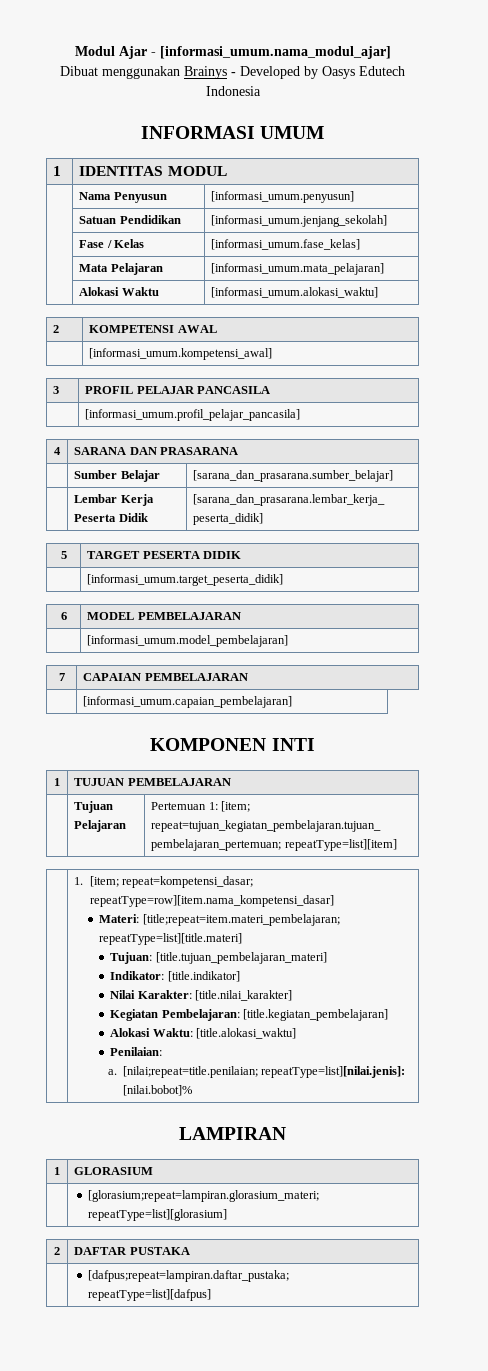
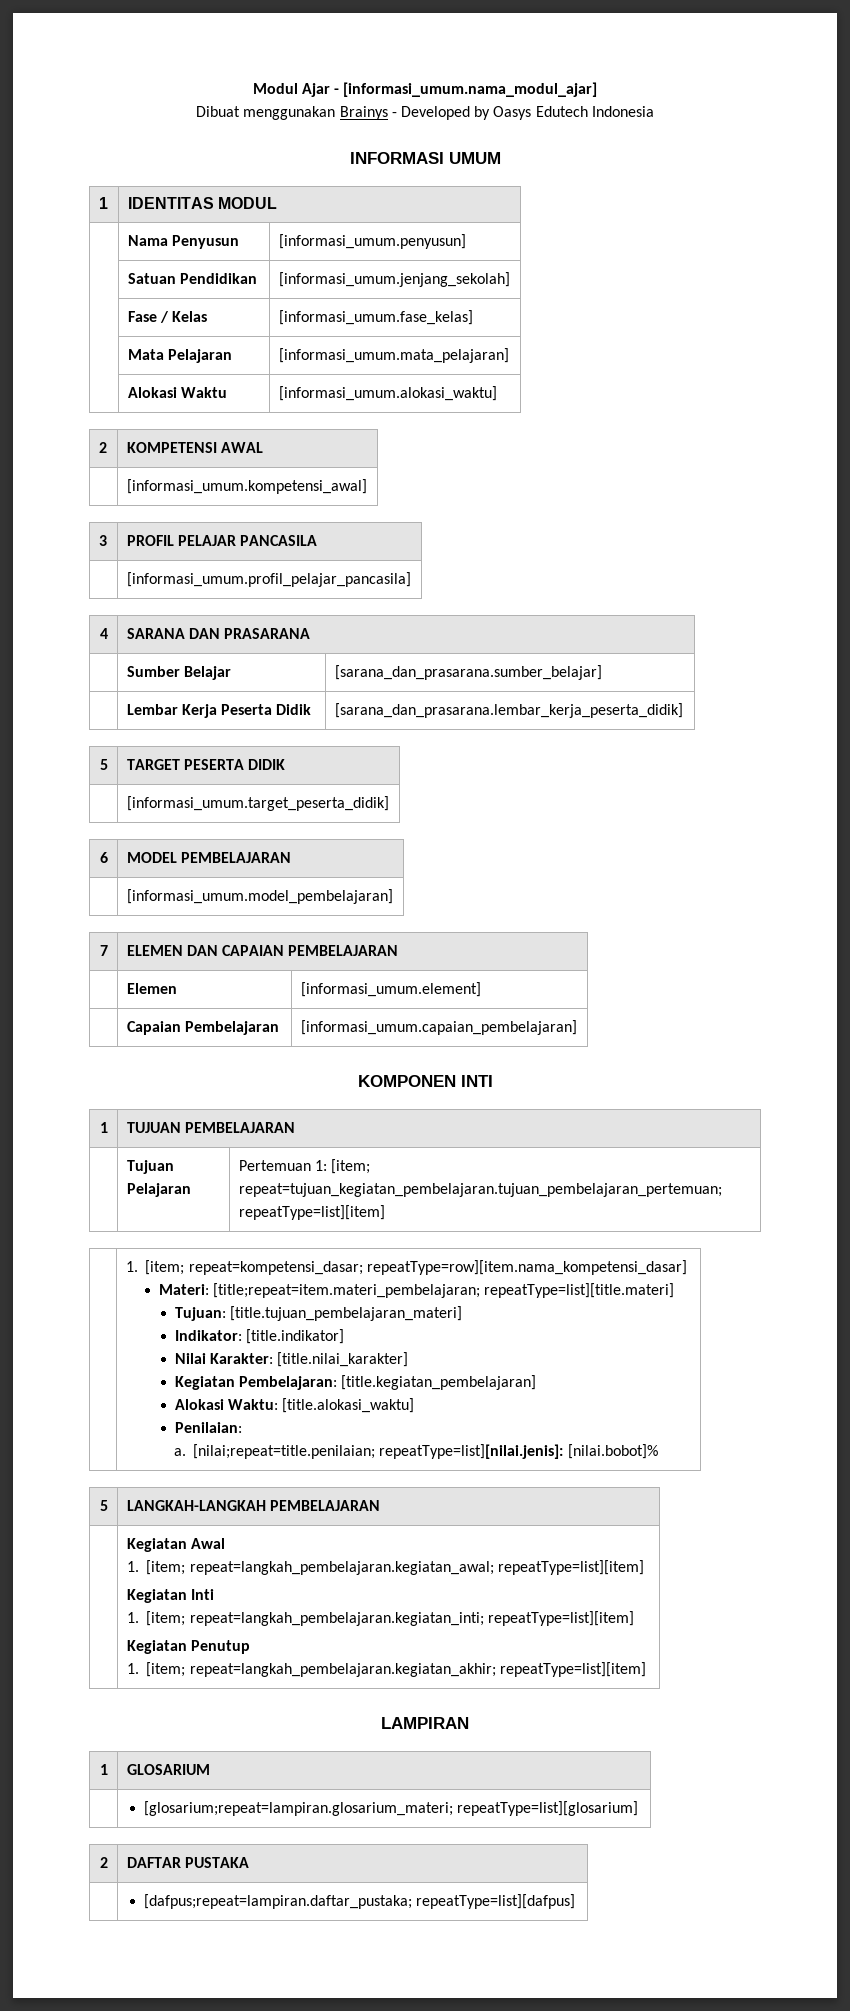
(65, 677) none -> [126,945,218,956] ELEMEN DAN
(248, 677) none -> [126,983,177,994] [300,982,481,997] [126,1021,279,1035] | Elemen | [informasi_umum.element] // | Capaian Pembelajaran
(192, 1090) none -> [99,1500,108,1511] [126,1500,380,1511] [126,1538,225,1552] [126,1560,644,1575] [126,1589,214,1603] [126,1611,634,1626] [126,1640,250,1654] [126,1662,646,1677] // 5 | LANGKAH-LANGKAH PEMBELAJARAN // | Kegiatan Awal // 1. [item; repeat=langkah_pembelajaran.kegiatan_awal; repeatType=list][item] // Kegiatan Inti // 1. [item; repeat=langkah_pembelajaran.kegiatan_inti; repeatType=list][item] // Kegiatan Penutup // 1. [item; repeat=langkah_pembelajaran.kegiatan_akhir; repeatType=list][item]
[74,1167,154,1175] [88,1190,320,1202] [88,1209,228,1221] GLORASIUM // | [glorasium;repeat=lampiran.glorasium_materi; repeatType=list][glorasium] -> [126,1764,210,1775] [143,1801,638,1816] GLOSARIUM // | [glosarium;repeat=lampiran.glosarium_materi; repeatType=list][glosarium]

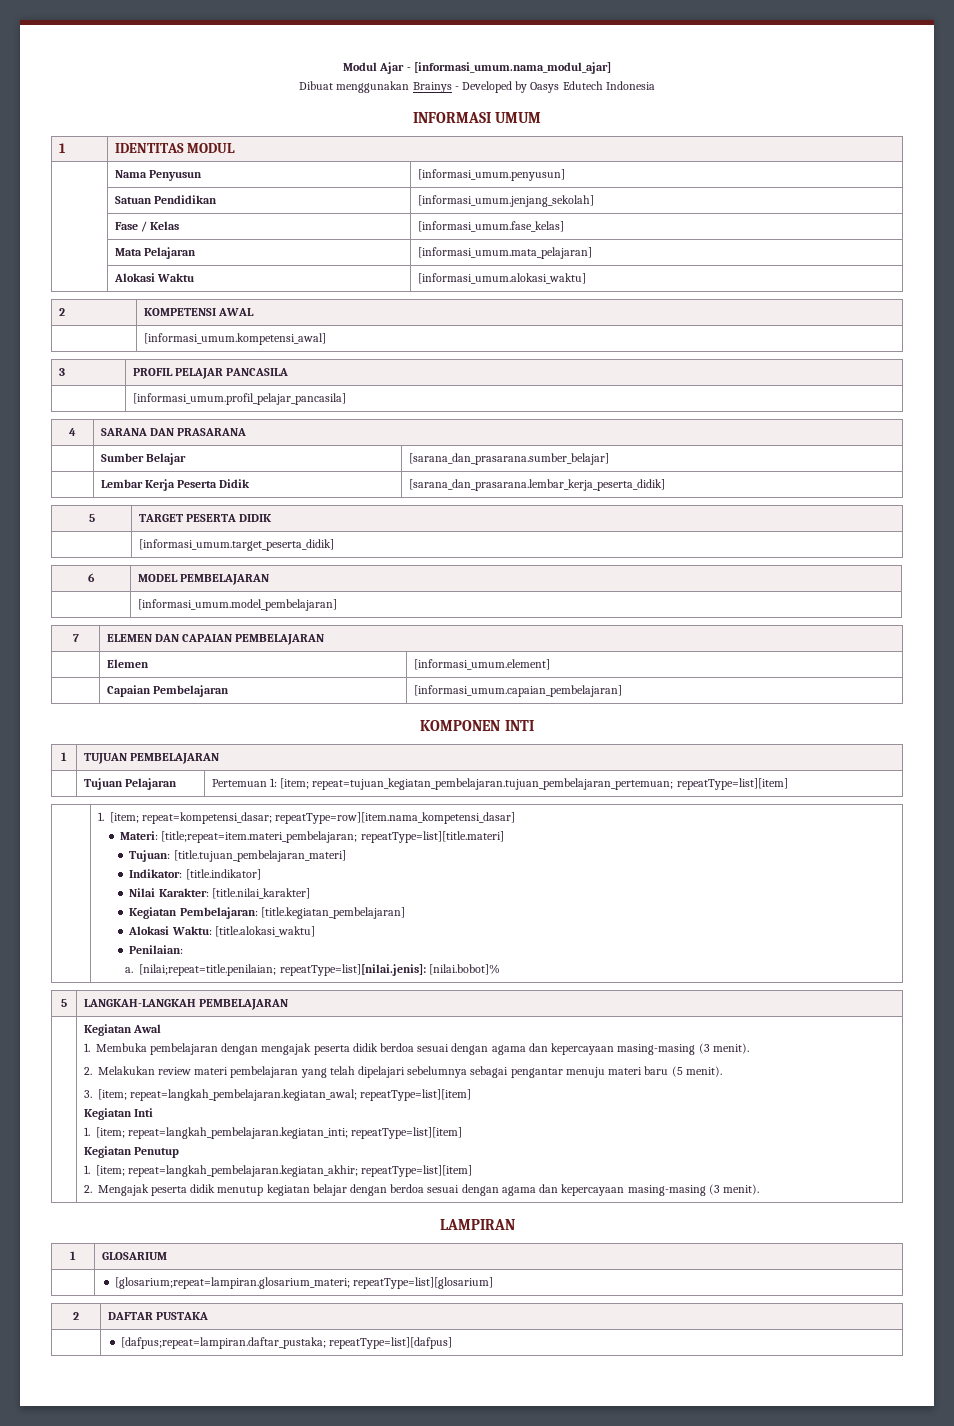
(139, 1566) none -> [95,1043,749,1055] [83,1066,722,1078] [83,1090,92,1098] Membuka pembelajaran dengan mengajak peserta didik berdoa sesuai dengan agama dan kepercayaan masing-masing (3 menit). // 2. Melakukan review materi pembelajaran yang telah dipelajari sebelumnya sebagai pengantar menuju materi baru (5 menit). // 3.
(646, 1669) none -> [83,1184,760,1196] // 2. Mengajak peserta didik menutup kegiatan belajar dengan berdoa sesuai dengan agama dan kepercayaan masing-masing (3 menit).

